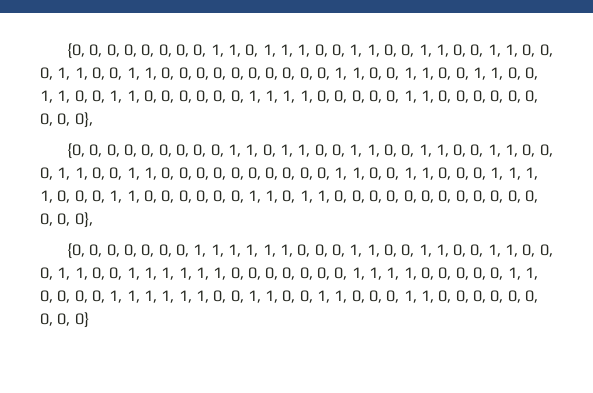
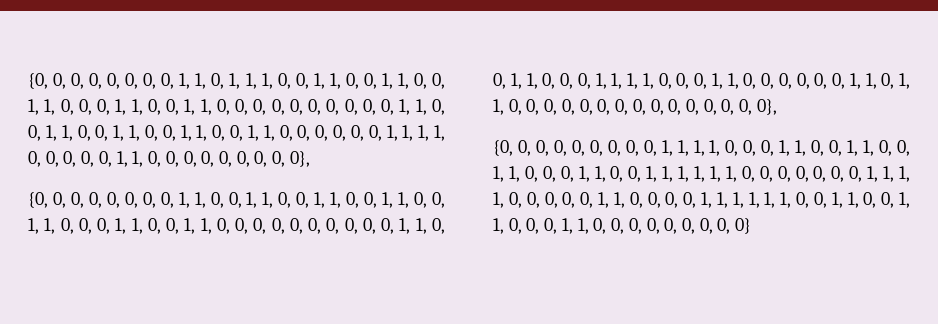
[210,144,276,157] 0, 1, 1, 0, -> [178,192,242,208] 1, 1, 0, 0,
[193,244,224,257] 1, 1, -> [625,140,657,156] 0, 0,

